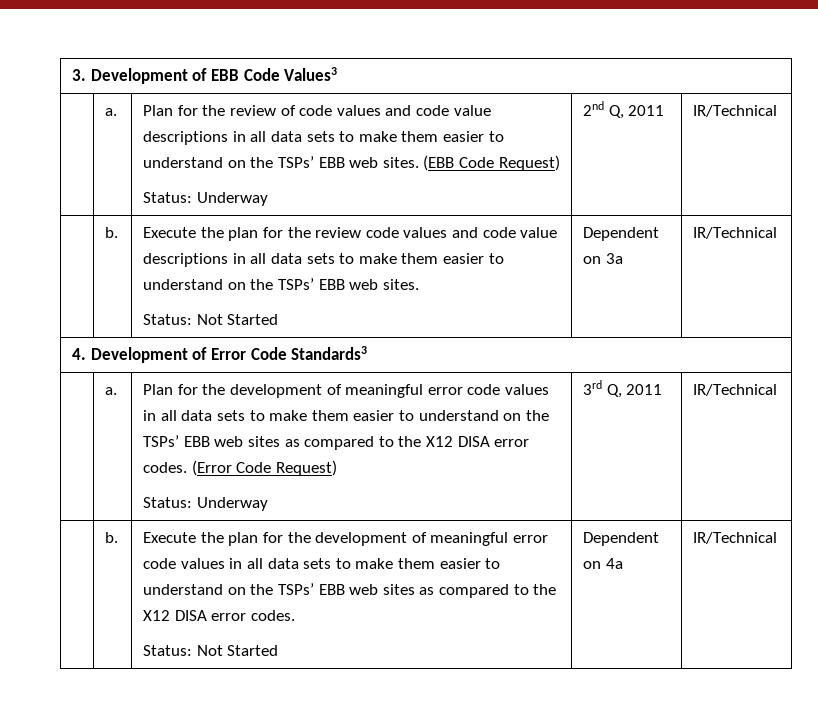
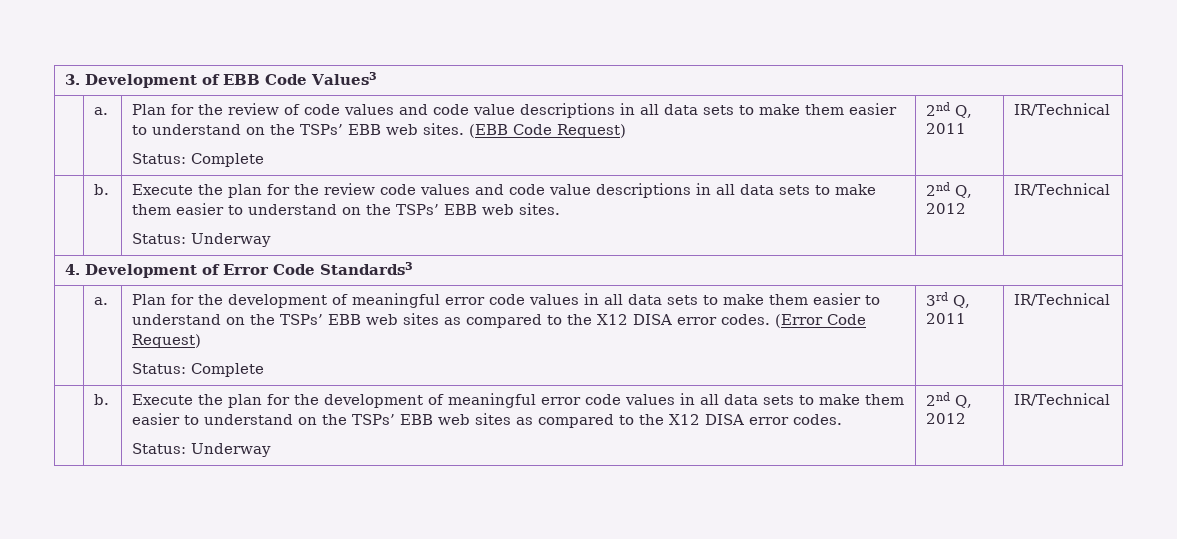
[196,192,268,206] Underway -> [190,153,264,167] Complete
[196,314,279,325] [583,227,660,241] [583,253,623,264] Not Started | Dependent on 3a -> [190,233,271,247] [925,182,972,198] [925,203,966,214] Underway | 2nd Q, 2012
[196,497,268,511] Underway -> [190,363,264,377] Complete
[196,645,279,656] [583,532,660,546] [583,558,623,569] Not Started | Dependent on 4a -> [190,443,271,457] [925,392,972,408] [925,413,966,424] Underway | 2nd Q, 2012

